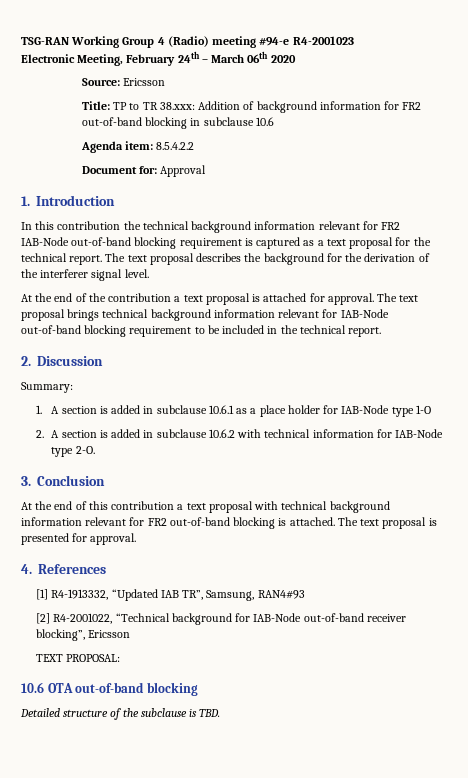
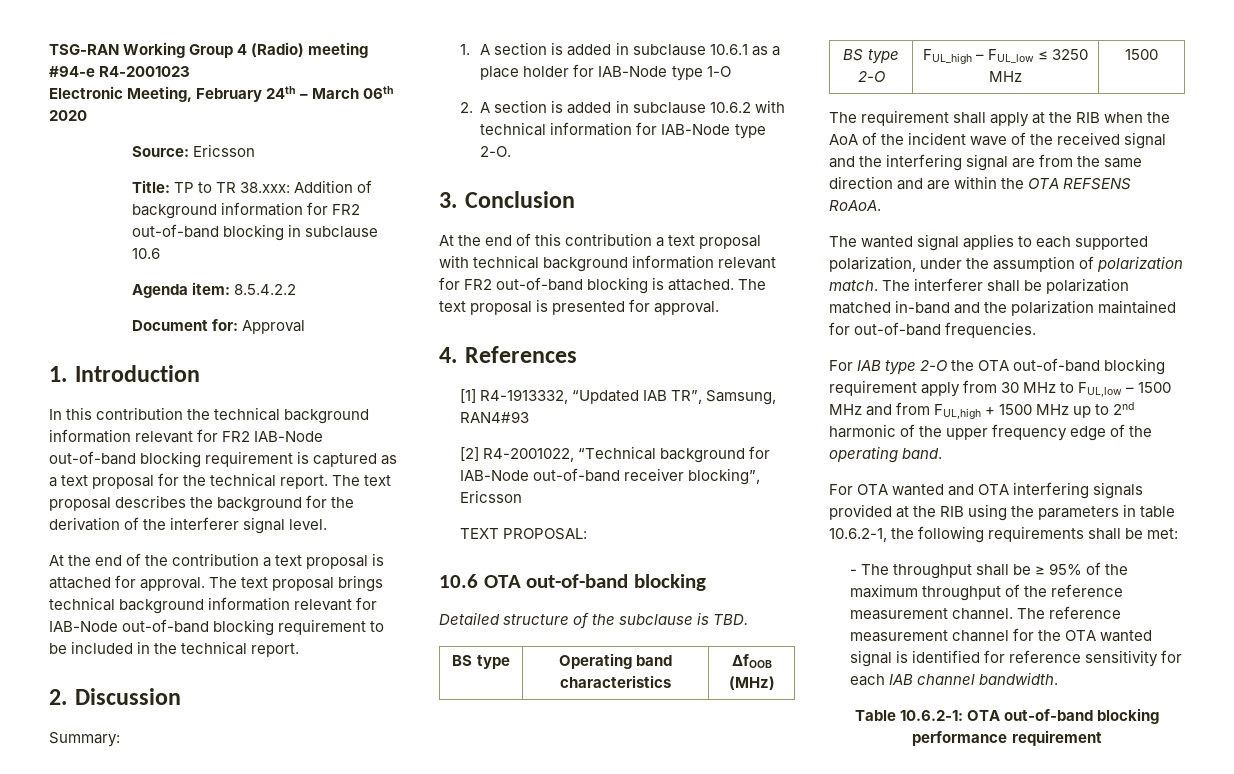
(221, 713) none -> [452,655,510,669] [558,653,673,669] [560,675,671,688] [731,654,772,668] [728,676,775,690] [843,49,899,64] [857,71,885,82] [922,49,1089,64] [989,71,1022,82] [1125,49,1158,60] [829,110,1171,127] [829,132,1167,149] [829,154,1143,171] [829,176,1132,190] [829,200,881,211] [829,234,1149,251] [829,256,1184,272] [829,278,1130,294] [829,300,1177,316] [829,322,1037,338] [829,358,1166,375] [829,380,1172,397] [829,402,1135,419] [829,424,1153,441] [829,446,943,463] [829,482,1144,499] [829,504,1176,521] [829,526,1179,543] [849,562,1129,579] [849,584,1123,601] [849,606,1121,620] [849,628,1152,642] [849,650,1182,667] [849,672,1058,686] [854,708,1160,724] [912,730,1102,746] // BS type | Operating band characteristics | ΔfOOB (MHz) // BS type 2-O | FUL_high – FUL_low ≤ 3250 MHz | 1500 // The requirement shall apply at the RIB when the AoA of the incident wave of the received signal and the interfering signal are from the same direction and are within the OTA REFSENS RoAoA. // The wanted signal applies to each supported polarization, under the assumption of polarization match. The interferer shall be polarization matched in-band and the polarization maintained for out-of-band frequencies. // For IAB type 2-O the OTA out-of-band blocking requirement apply from 30 MHz to FUL,low – 1500 MHz and from FUL,high + 1500 MHz up to 2nd harmonic of the upper frequency edge of the operating band. // For OTA wanted and OTA interfering signals provided at the RIB using the parameters in table 10.6.2-1, the following requirements shall be met: // - The throughput shall be ≥ 95% of the maximum throughput of the reference measurement channel. The reference measurement channel for the OTA wanted signal is identified for reference sensitivity for each IAB channel bandwidth. // Table 10.6.2-1: OTA out-of-band blocking performance requirement

